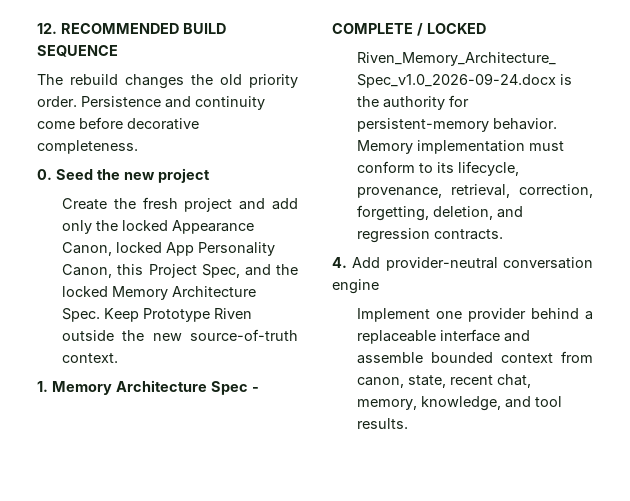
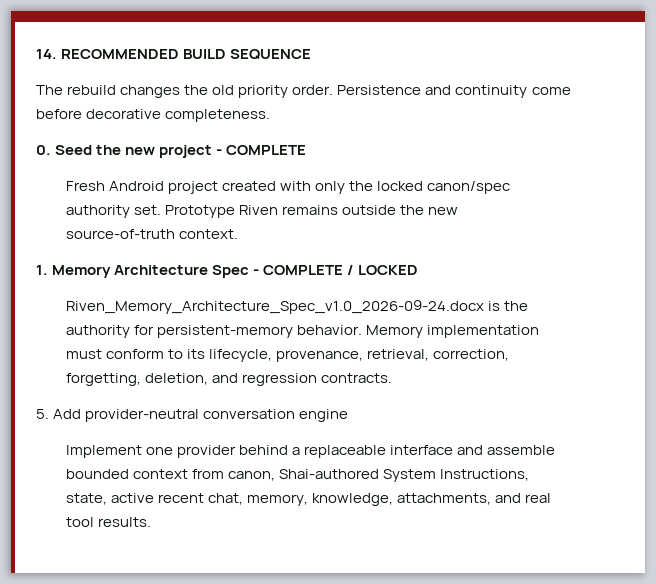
[37,23,57,34] 12. -> [36,49,57,59] 14.
[62,197,298,212] [62,220,255,234] [62,242,276,256] [62,264,298,278] [62,286,257,300] [62,308,140,322] // Create the fresh project and add only the locked Appearance Canon, locked App Personality Canon, this Project Spec, and the locked Memory Architecture Spec. Keep -> [216,145,307,155] [65,181,511,194] [65,205,161,218] - COMPLETE // Fresh Android project created with only the locked canon/spec authority set.
(253, 313) none -> [281,205,338,215] remains
[332,257,347,268] 4. -> [36,409,49,419] 5.
[408,375,447,388] state, -> [278,469,529,482] [65,493,154,505] Shai-authored System Instructions, state, active
[505,396,532,408] and -> [396,493,552,505] attachments, and real

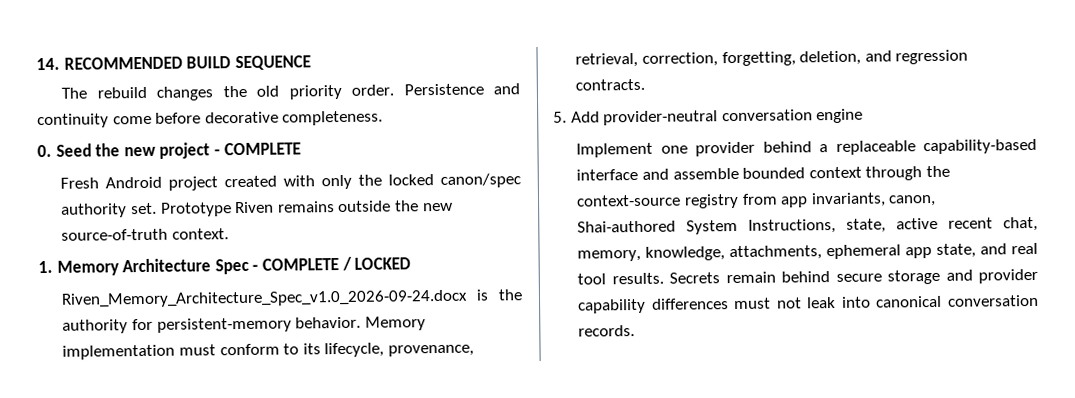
(386, 451) none -> [923,138,1037,155] capability-based
[191,469,224,479] from -> [865,165,950,181] [576,192,886,209] through the context-source registry from app invariants,
(491, 499) none -> [826,243,977,260] ephemeral app state,
(151, 522) none -> [669,268,1038,285] [578,294,1039,314] [578,325,636,337] Secrets remain behind secure storage and provider capability differences must not leak into canonical conversation records.

